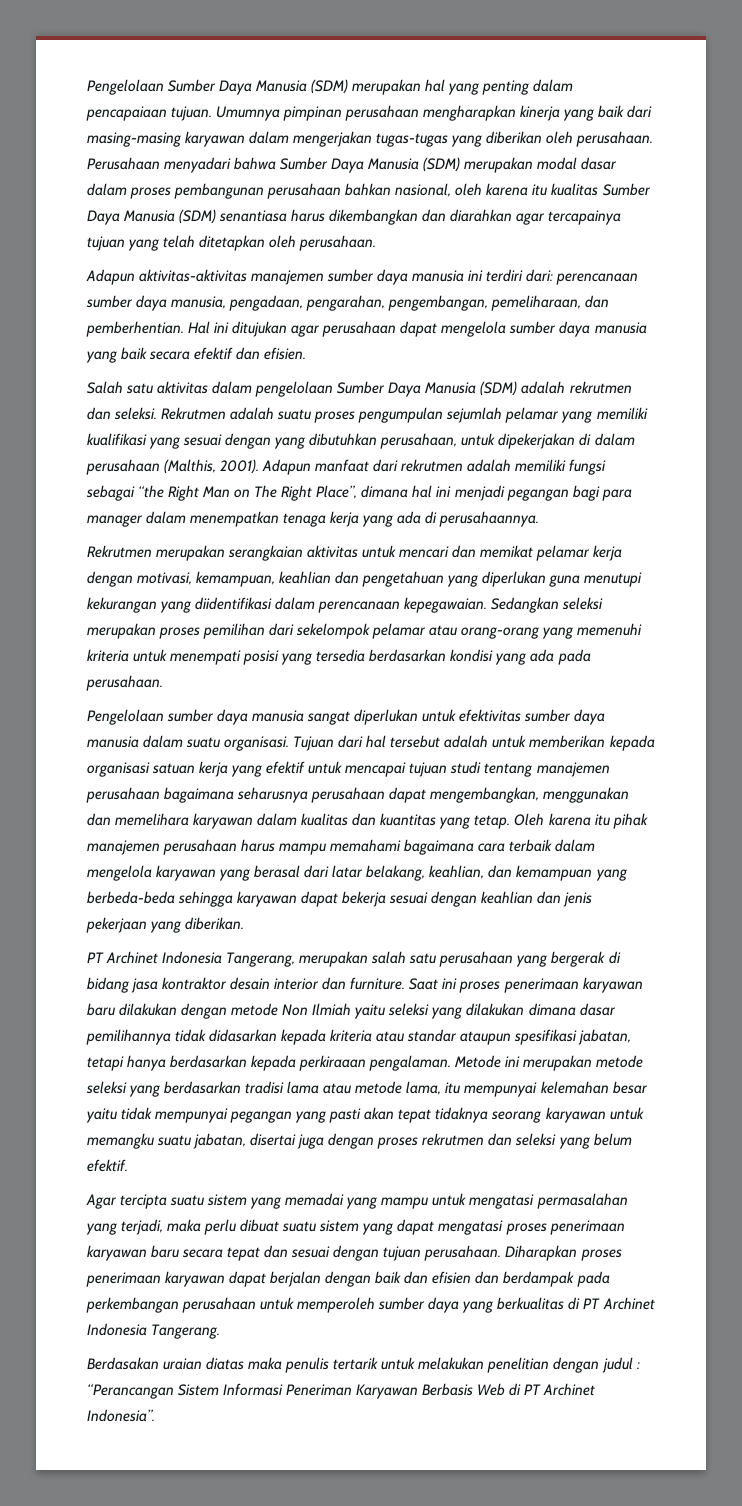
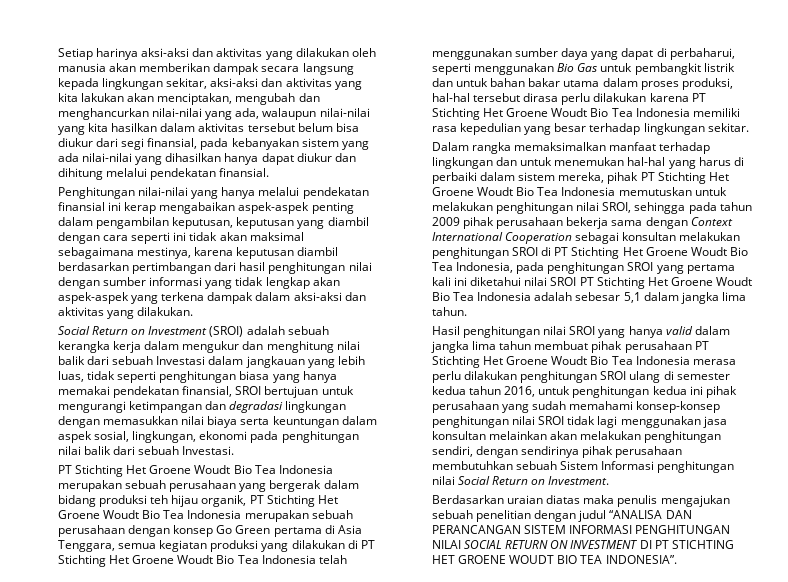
[87,79,574,95] [86,105,653,121] [87,131,654,147] [87,157,618,173] [87,183,651,199] [87,209,622,225] [87,235,377,251] [86,269,639,285] [86,295,610,311] [86,321,647,337] [86,347,307,363] [87,381,632,397] [87,407,648,423] [87,433,635,449] [86,459,607,475] [86,485,632,501] [87,511,540,527] [87,545,623,561] [87,571,643,587] [87,597,604,613] [87,623,643,639] [87,649,591,665] [86,675,163,691] [87,709,606,725] [87,735,655,751] [87,761,610,777] [86,787,630,803] [87,813,648,829] [87,839,596,855] [87,865,628,881] [87,891,593,907] [86,917,245,933] [87,951,621,967] [87,977,643,993] [87,1003,616,1019] [86,1029,632,1045] [87,1055,644,1071] [86,1081,648,1097] [86,1107,644,1123] [87,1133,632,1149] [87,1159,128,1172] [86,1193,628,1209] [86,1219,625,1235] [87,1245,622,1261] [86,1271,610,1287] [86,1297,655,1313] [87,1323,221,1339] [87,1357,640,1373] [87,1383,596,1399] [87,1409,155,1422] Pengelolaan Sumber Daya Manusia (SDM) merupakan hal yang penting dalam pencapaiaan tujuan. Umumnya pimpinan perusahaan mengharapkan kinerja yang baik dari masing-masing karyawan dalam mengerjakan tugas-tugas yang diberikan oleh perusahaan. Perusahaan menyadari bahwa Sumber Daya Manusia (SDM) merupakan modal dasar dalam proses pembangunan perusahaan bahkan nasional, oleh karena itu kualitas Sumber Daya Manusia (SDM) senantiasa harus dikembangkan dan diarahkan agar tercapainya tujuan yang telah ditetapkan oleh perusahaan. // Adapun aktivitas-aktivitas manajemen sumber daya manusia ini terdiri dari: perencanaan sumber daya manusia, pengadaan, pengarahan, pengembangan, pemeliharaan, dan pemberhentian. Hal ini ditujukan agar perusahaan dapat mengelola sumber daya manusia yang baik secara efektif dan efisien. // Salah satu aktivitas dalam pengelolaan Sumber Daya Manusia (SDM) adalah rekrutmen dan seleksi. Rekrutmen adalah suatu proses pengumpulan sejumlah pelamar yang memiliki kualifikasi yang sesuai dengan yang dibutuhkan perusahaan, untuk dipekerjakan di dalam perusahaan (Malthis, 2001). Adapun manfaat dari rekrutmen adalah memiliki fungsi sebagai “the Right Man on The Right Place”, dimana hal ini menjadi pegangan bagi para manager dalam menempatkan tenaga kerja yang ada di perusahaannya. // Rekrutmen merupakan serangkaian aktivitas untuk mencari dan memikat pelamar kerja dengan motivasi, kemampuan, keahlian dan pengetahuan yang diperlukan guna menutupi kekurangan yang diidentifikasi dalam perencanaan kepegawaian. Sedangkan seleksi merupakan proses pemilihan dari sekelompok pelamar atau orang-orang yang memenuhi kriteria untuk menempati posisi yang tersedia berdasarkan kondisi yang ada pada perusahaan. // Pengelolaan sumber daya manusia sangat diperlukan untuk efektivitas sumber daya manusia dalam suatu organisasi. Tujuan dari hal tersebut adalah untuk memberikan kepada organisasi satuan kerja yang efektif untuk mencapai tujuan studi tentang manajemen perusahaan bagaimana seharusnya perusahaan dapat mengembangkan, menggunakan dan memelihara karyawan dalam kualitas dan kuantitas yang tetap. Oleh karena itu pihak manajemen perusahaan harus mampu memahami bagaimana cara terbaik dalam mengelola karyawan yang berasal dari latar belakang, keahlian, dan kemampuan yang berbeda-beda sehingga karyawan dapat bekerja sesuai dengan keahlian dan jenis pekerjaan yang diberikan. // PT Archinet Indonesia Tangerang, merupakan salah satu perusahaan yang bergerak di bidang jasa kontraktor desain interior dan furniture. Saat ini proses penerimaan karyawan baru dilakukan dengan metode Non Ilmiah yaitu seleksi yang dilakukan dimana dasar pemilihannya tidak didasarkan kepada kriteria atau standar ataupun spesifikasi jabatan, tetapi hanya berdasarkan kepada perkiraaan pengalaman. Metode ini merupakan metode seleksi yang berdasarkan tradisi lama atau metode lama, itu mempunyai kelemahan besar yaitu tidak mempunyai pegangan yang pasti akan tepat tidaknya seorang karyawan untuk memangku suatu jabatan, disertai juga dengan proses rekrutmen dan seleksi yang belum efektif. // Agar tercipta suatu sistem yang memadai yang mampu untuk mengatasi permasalahan yang terjadi, maka perlu dibuat suatu sistem yang dapat mengatasi proses penerimaan karyawan baru secara tepat dan sesuai dengan tujuan perusahaan. Diharapkan proses penerimaan karyawan dapat berjalan dengan baik dan efisien dan berdampak pada perkembangan perusahaan untuk memperoleh sumber daya yang berkualitas di PT Archinet Indonesia Tangerang. // Berdasakan uraian diatas maka penulis tertarik untuk melakukan penelitian dengan judul : “Perancangan Sistem Informasi Peneriman Karyawan Berbasis Web di PT Archinet Indonesia”. -> [58,48,376,60] [58,63,354,75] [58,78,362,90] [58,93,320,105] [58,108,370,120] [58,123,359,135] [58,138,369,150] [58,153,356,165] [58,168,270,180] [58,187,369,199] [58,202,354,214] [58,217,369,229] [58,232,304,244] [58,247,339,259] [58,262,372,274] [58,277,340,289] [58,292,366,304] [58,307,194,319] [58,326,329,337] [58,341,360,353] [58,356,365,368] [58,371,337,383] [58,386,354,398] [58,401,347,413] [58,416,377,428] [58,431,359,443] [58,446,235,455] [58,465,333,477] [58,480,359,492] [58,495,338,507] [58,510,353,522] [58,525,362,537] [58,540,375,552] [58,555,347,567] [432,48,735,60] [432,63,735,75] [432,78,733,90] [432,93,706,105] [432,108,740,120] [432,123,749,135] [432,142,711,154] [432,157,744,169] [432,172,729,184] [432,187,727,196] [432,202,752,214] [432,217,733,229] [432,232,741,244] [432,247,748,259] [432,262,735,274] [432,277,752,289] [432,292,746,304] [432,307,468,316] [432,326,730,338] [431,341,709,353] [432,356,736,368] [432,371,730,383] [432,386,737,398] [432,401,721,413] [432,416,727,428] [432,431,722,443] [432,446,683,458] [432,461,735,473] [432,476,610,485] [432,495,730,507] [432,510,692,522] [432,525,731,534] [432,540,734,549] [432,555,677,564] Setiap harinya aksi-aksi dan aktivitas yang dilakukan oleh manusia akan memberikan dampak secara langsung kepada lingkungan sekitar, aksi-aksi dan aktivitas yang kita lakukan akan menciptakan, mengubah dan menghancurkan nilai-nilai yang ada, walaupun nilai-nilai yang kita hasilkan dalam aktivitas tersebut belum bisa diukur dari segi finansial, pada kebanyakan sistem yang ada nilai-nilai yang dihasilkan hanya dapat diukur dan dihitung melalui pendekatan finansial. // Penghitungan nilai-nilai yang hanya melalui pendekatan finansial ini kerap mengabaikan aspek-aspek penting dalam pengambilan keputusan, keputusan yang diambil dengan cara seperti ini tidak akan maksimal sebagaimana mestinya, karena keputusan diambil berdasarkan pertimbangan dari hasil penghitungan nilai dengan sumber informasi yang tidak lengkap akan aspek-aspek yang terkena dampak dalam aksi-aksi dan aktivitas yang dilakukan. // Social Return on Investment (SROI) adalah sebuah kerangka kerja dalam mengukur dan menghitung nilai balik dari sebuah Investasi dalam jangkauan yang lebih luas, tidak seperti penghitungan biasa yang hanya memakai pendekatan finansial, SROI bertujuan untuk mengurangi ketimpangan dan degradasi lingkungan dengan memasukkan nilai biaya serta keuntungan dalam aspek sosial, lingkungan, ekonomi pada penghitungan nilai balik dari sebuah Investasi. // PT Stichting Het Groene Woudt Bio Tea Indonesia merupakan sebuah perusahaan yang bergerak dalam bidang produksi teh hijau organik, PT Stichting Het Groene Woudt Bio Tea Indonesia merupakan sebuah perusahaan dengan konsep Go Green pertama di Asia Tenggara, semua kegiatan produksi yang dilakukan di PT Stichting Het Groene Woudt Bio Tea Indonesia telah menggunakan sumber daya yang dapat di perbaharui, seperti menggunakan Bio Gas untuk pembangkit listrik dan untuk bahan bakar utama dalam proses produksi, hal-hal tersebut dirasa perlu dilakukan karena PT Stichting Het Groene Woudt Bio Tea Indonesia memiliki rasa kepedulian yang besar terhadap lingkungan sekitar. // Dalam rangka memaksimalkan manfaat terhadap lingkungan dan untuk menemukan hal-hal yang harus di perbaiki dalam sistem mereka, pihak PT Stichting Het Groene Woudt Bio Tea Indonesia memutuskan untuk melakukan penghitungan nilai SROI, sehingga pada tahun 2009 pihak perusahaan bekerja sama dengan Context International Cooperation sebagai konsultan melakukan penghitungan SROI di PT Stichting Het Groene Woudt Bio Tea Indonesia, pada penghitungan SROI yang pertama kali ini diketahui nilai SROI PT Stichting Het Groene Woudt Bio Tea Indonesia adalah sebesar 5,1 dalam jangka lima tahun. // Hasil penghitungan nilai SROI yang hanya valid dalam jangka lima tahun membuat pihak perusahaan PT Stichting Het Groene Woudt Bio Tea Indonesia merasa perlu dilakukan penghitungan SROI ulang di semester kedua tahun 2016, untuk penghitungan kedua ini pihak perusahaan yang sudah memahami konsep-konsep penghitungan nilai SROI tidak lagi menggunakan jasa konsultan melainkan akan melakukan penghitungan sendiri, dengan sendirinya pihak perusahaan membutuhkan sebuah Sistem Informasi penghitungan nilai Social Return on Investment. // Berdasarkan uraian diatas maka penulis mengajukan sebuah penelitian dengan judul “ANALISA DAN PERANCANGAN SISTEM INFORMASI PENGHITUNGAN NILAI SOCIAL RETURN ON INVESTMENT DI PT STICHTING HET GROENE WOUDT BIO TEA INDONESIA”.

